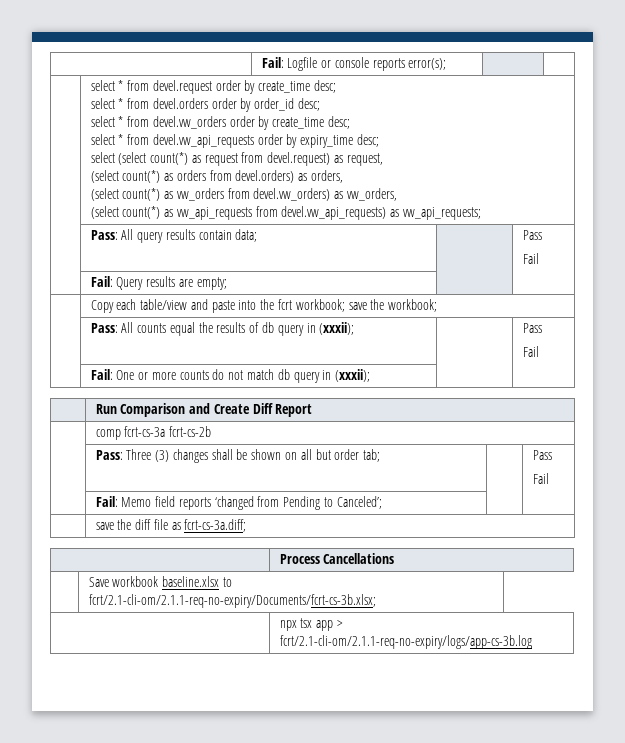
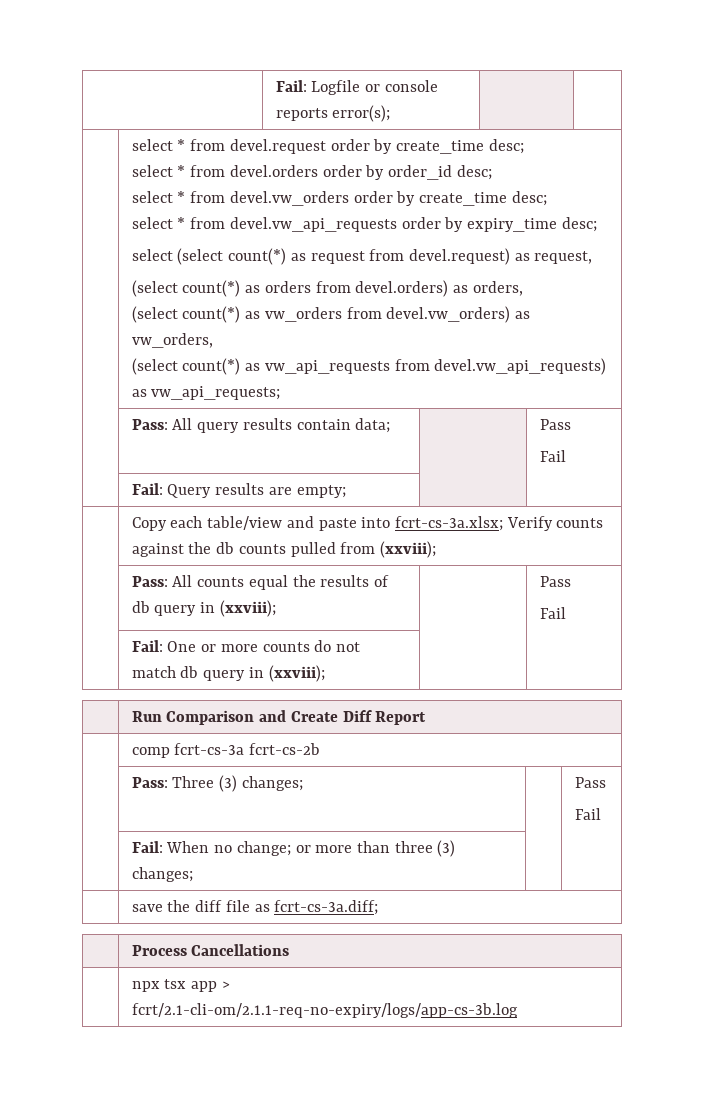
[260,299,438,312] the fcrt workbook; save the workbook; -> [395,516,604,531] [131,541,437,558] fcrt-cs-3a.xlsx; Verify counts against the db counts pulled from (xxviii);
[319,322,355,335] (xxxii); -> [219,600,276,617] (xxviii);
[335,369,371,382] (xxxii); -> [268,665,325,682] (xxviii);
[172,449,381,463] [532,450,552,460] [532,473,549,484] [95,496,382,510] changes shall be shown on all but order tab; | | Pass // Fail // | Fail: Memo field reports ‘changed from Pending to Canceled’; -> [241,776,303,791] [574,777,606,788] [574,808,601,820] [131,840,456,857] [131,867,193,882] changes; | | Pass // Fail // | Fail: When no change; or more than three (3) changes;
[88,576,232,587] [88,594,376,608] // | Save workbook baseline.xlsx to fcrt/2.1-cli-om/2.1.1-req-no-expiry/Documents/fcrt-cs-3b.xlsx; -> (290, 950) none

